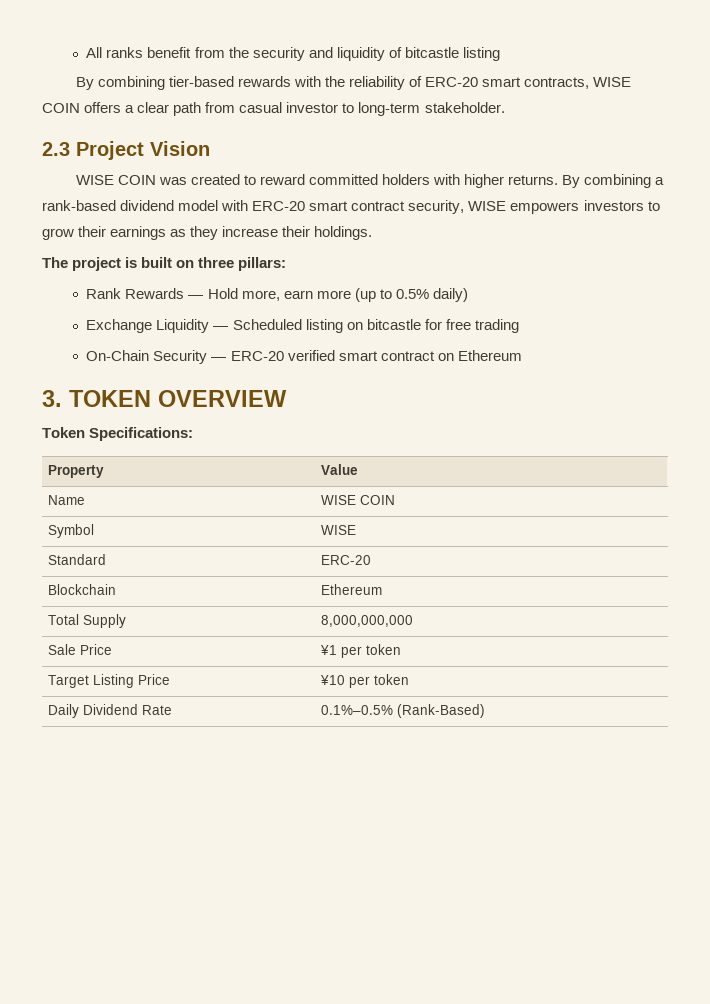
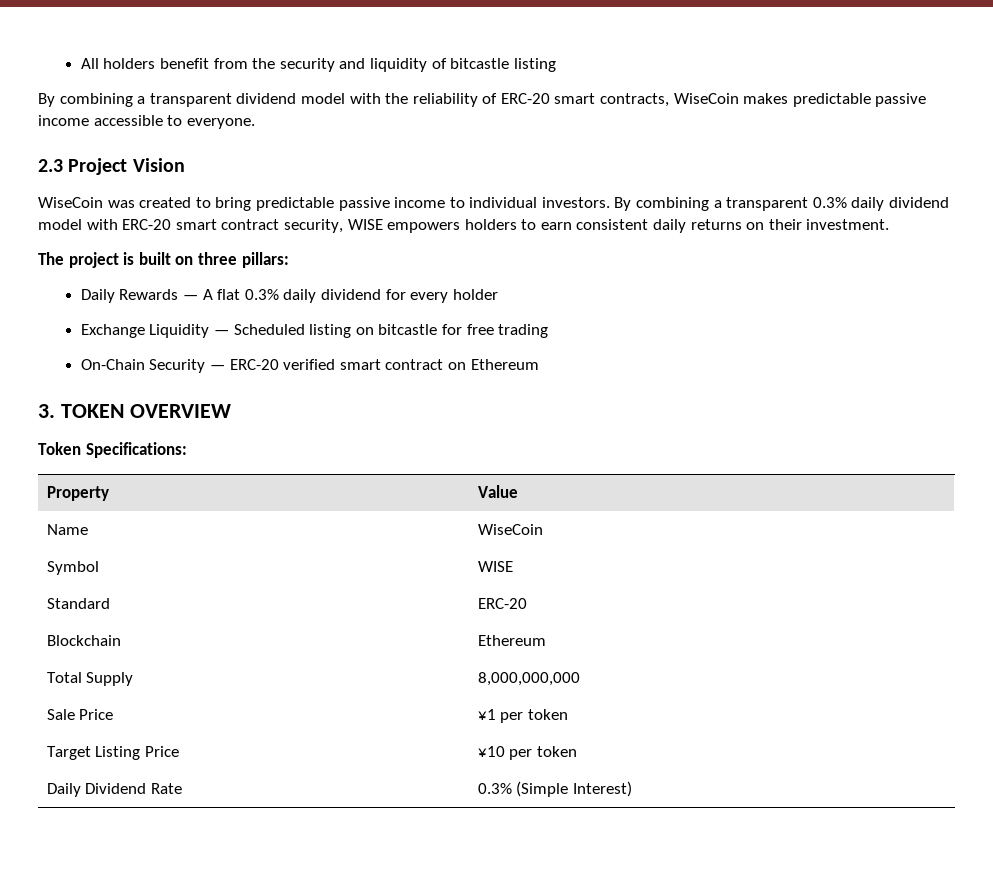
[106,47,144,58] ranks -> [103,58,156,69] holders
[168,76,291,87] tier-based rewards -> [137,93,345,107] a transparent dividend model
[593,77,632,87] [42,102,505,116] WISE COIN offers a clear path from casual investor to long-term stakeholder. -> [673,93,927,107] [38,115,255,129] WiseCoin makes predictable passive income accessible to everyone.
[75,175,156,185] WISE COIN -> [38,197,103,208] WiseCoin
[259,174,665,188] [42,200,116,211] reward committed holders with higher returns. By combining a rank-based -> [215,197,885,211] bring predictable passive income to individual investors. By combining a transparent 0.3% daily
[583,200,660,211] [42,226,373,240] investors to grow their earnings as they increase their holdings. -> [464,219,890,233] holders to earn consistent daily returns on their investment.
[86,288,122,299] Rank -> [80,289,115,303] Daily
[207,288,468,302] Hold more, earn more (up to 0.5% daily) -> [202,289,498,303] A flat 0.3% daily dividend for every holder
[321,495,396,505] WISE COIN -> [477,524,543,535] WiseCoin
[321,704,486,718] 0.1%–0.5% (Rank-Based) -> [477,781,632,797] 0.3% (Simple Interest)

